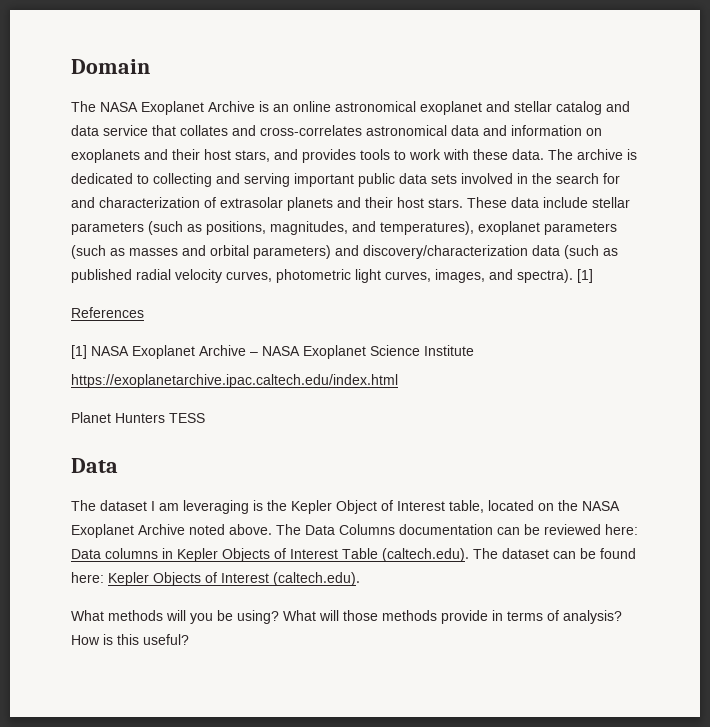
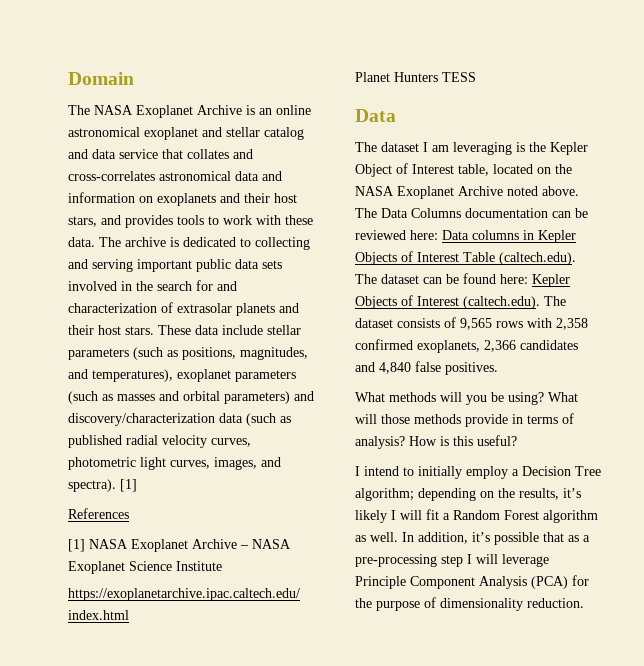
(360, 579) none -> [544,296,566,306] [355,317,588,330] [355,339,578,353] [355,361,498,375] The dataset consists of 9,565 rows with 2,358 confirmed exoplanets, 2,366 candidates and 4,840 false positives.
(189, 639) none -> [355,466,601,479] [355,488,581,501] [355,509,598,523] [355,532,590,545] [355,554,549,567] [355,575,589,589] [355,597,584,611] // I intend to initially employ a Decision Tree algorithm; depending on the results, it’s likely I will fit a Random Forest algorithm as well. In addition, it’s possible that as a pre-processing step I will leverage Principle Component Analysis (PCA) for the purpose of dimensionality reduction.

